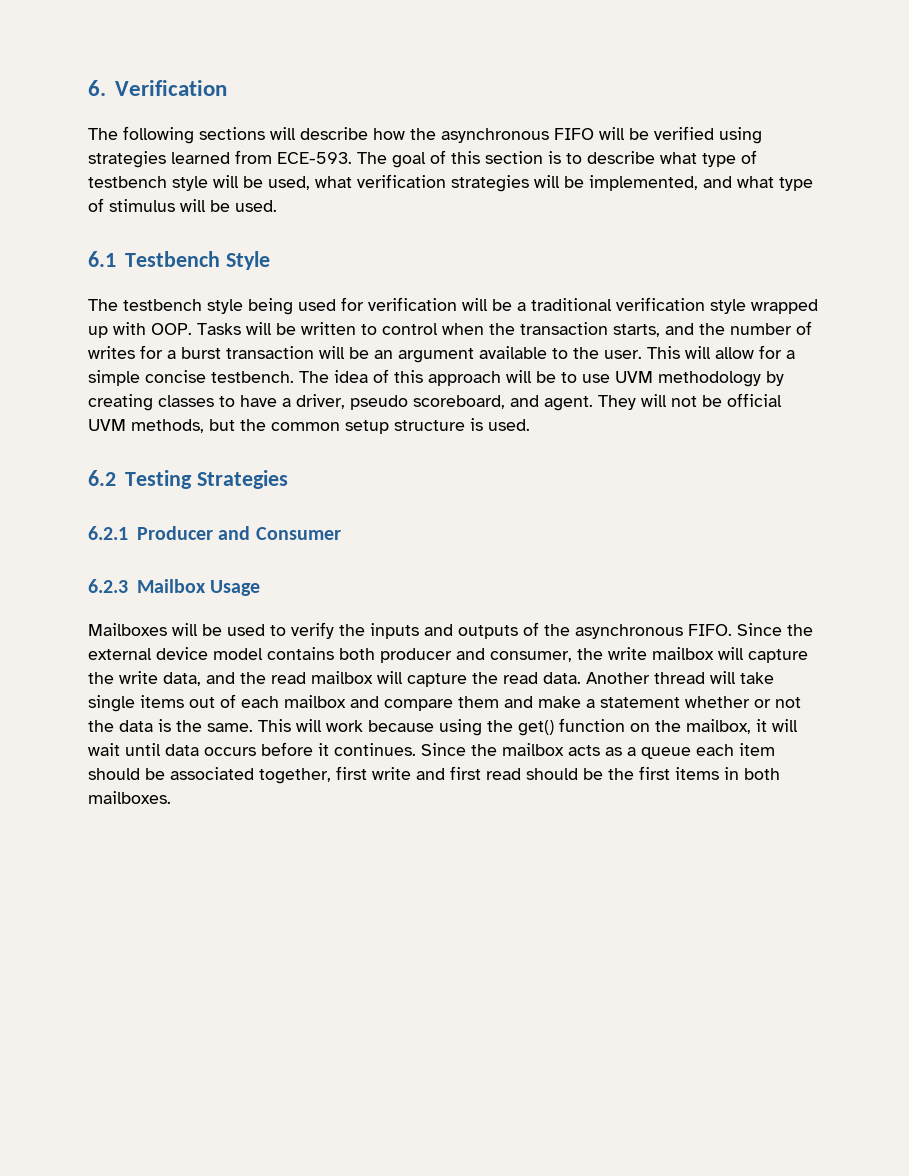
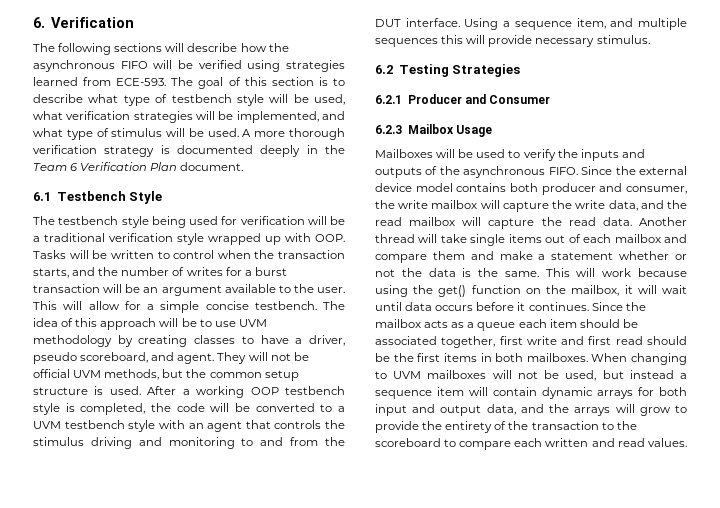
(277, 206) none -> [242,128,345,140] [33,145,345,157] [33,162,244,171] A more thorough verification strategy is documented deeply in the Team 6 Verification Plan document.
(530, 425) none -> [147,386,345,398] [33,403,345,415] [33,420,345,432] [33,437,345,449] [375,18,687,30] [375,35,650,47] After a working OOP testbench style is completed, the code will be converted to a UVM testbench style with an agent that controls the stimulus driving and monitoring to and from the DUT interface. Using a sequence item, and multiple sequences this will provide necessary stimulus.
(171, 797) none -> [591,353,687,365] [375,370,687,381] [375,387,687,399] [375,404,687,416] [375,421,637,433] [375,438,687,450] When changing to UVM mailboxes will not be used, but instead a sequence item will contain dynamic arrays for both input and output data, and the arrays will grow to provide the entirety of the transaction to the scoreboard to compare each written and read values.

